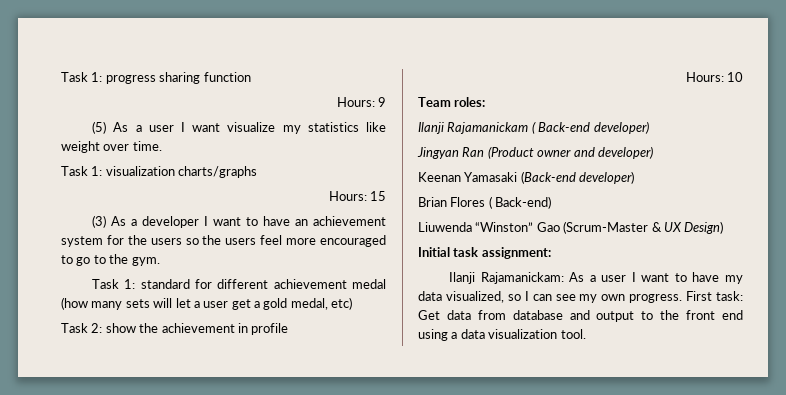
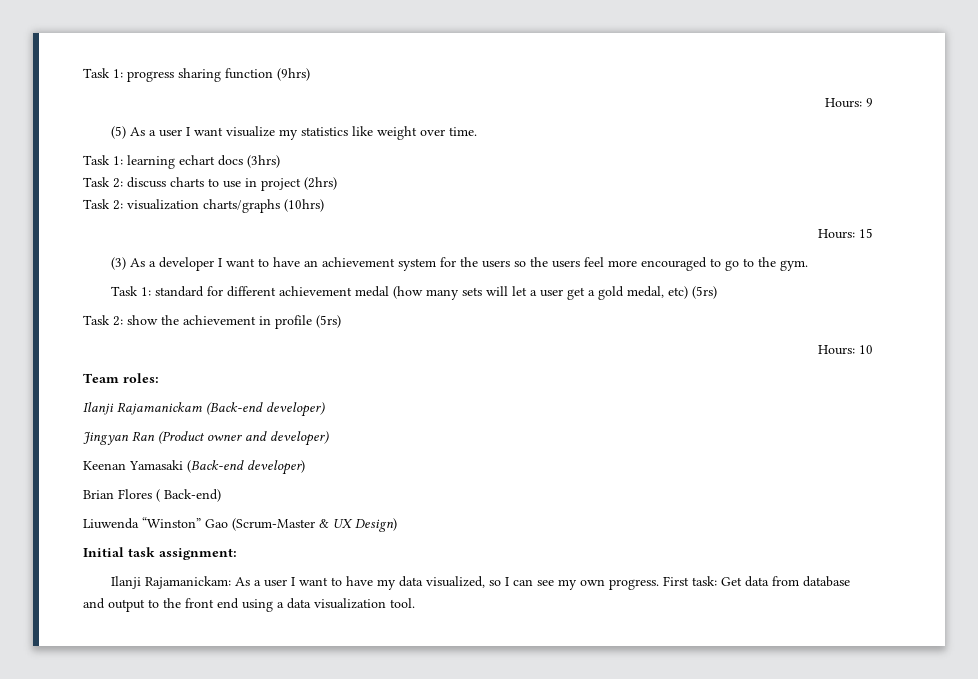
(251, 77) none -> [277,68,310,81] (9hrs)
(103, 171) none -> [127,155,280,169] [83,177,337,191] [83,199,123,210] learning echart docs (3hrs) // Task 2: discuss charts to use in project (2hrs) // Task 2:
(258, 172) none -> [284,199,324,212] (10hrs)
(353, 303) none -> [692,286,718,299] (5rs)
(289, 329) none -> [316,315,341,328] (5rs)
[531,121,591,134] ( Back-end -> [206,402,263,415] (Back-end

